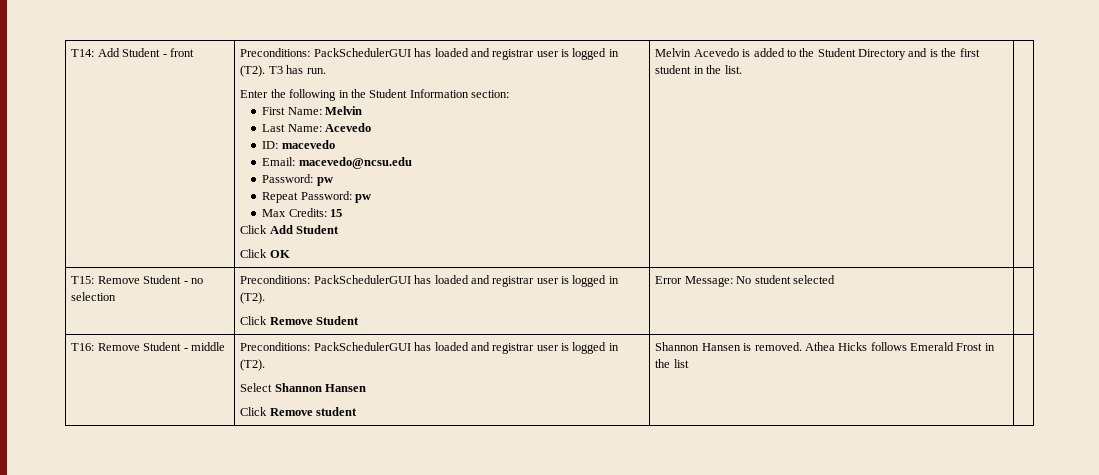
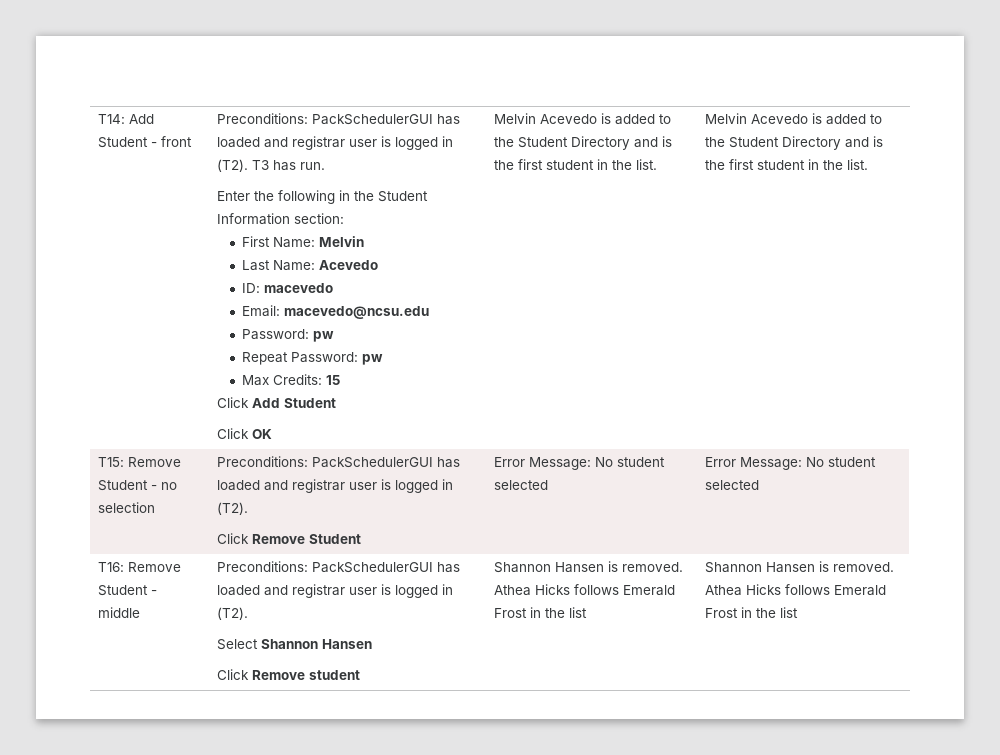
(742, 69) none -> [705,113,883,125] [705,136,884,150] [705,159,869,170] Melvin Acevedo is added to the Student Directory and is the first student in the list.
(835, 279) none -> [705,457,877,470] [705,480,760,490] Error Message: No student selected
(689, 363) none -> [705,561,895,573] [705,584,887,596] [705,607,799,618] Shannon Hansen is removed. Athea Hicks follows Emerald Frost in the list

